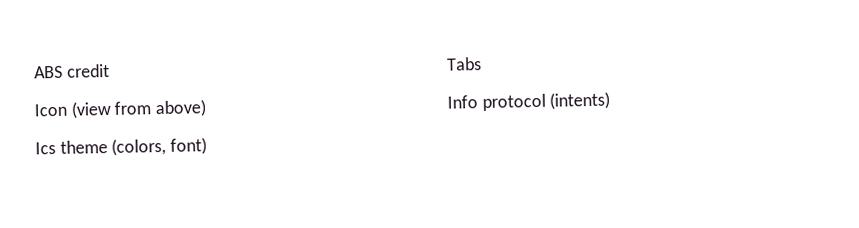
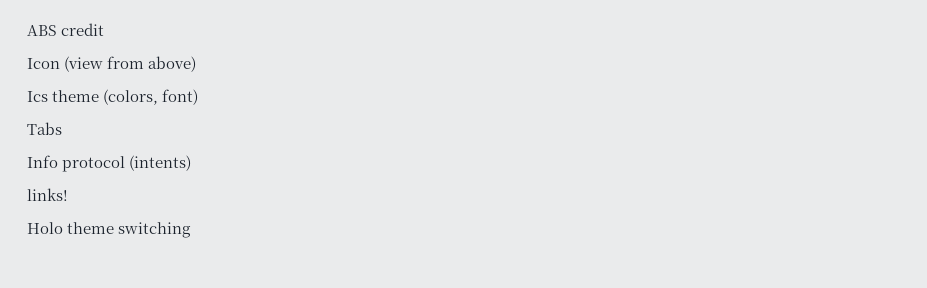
(611, 100) none -> [27,188,68,201] [27,222,192,238] // links! // Holo theme switching

